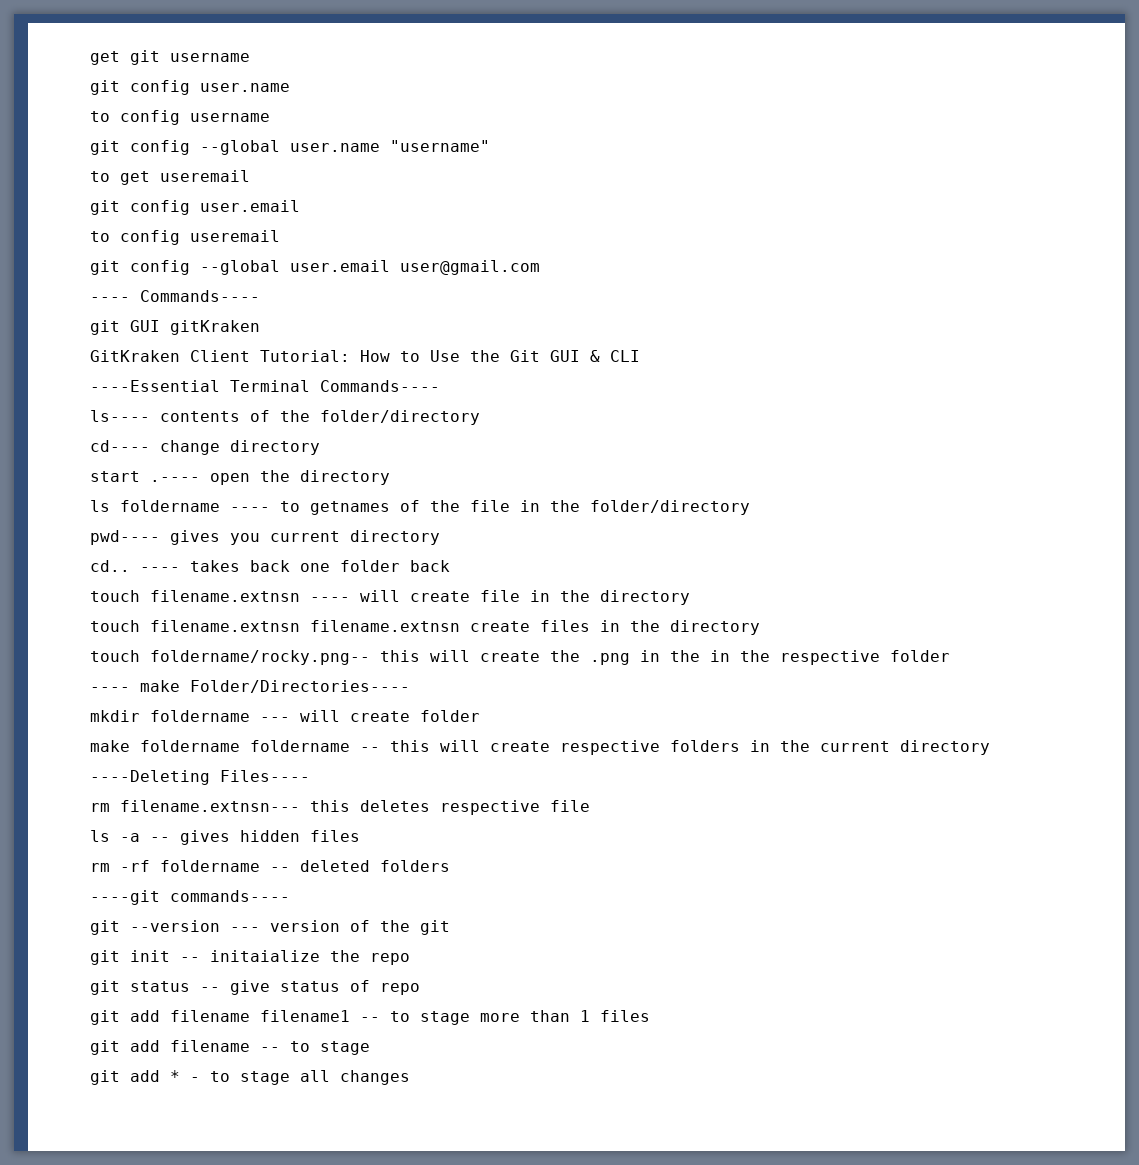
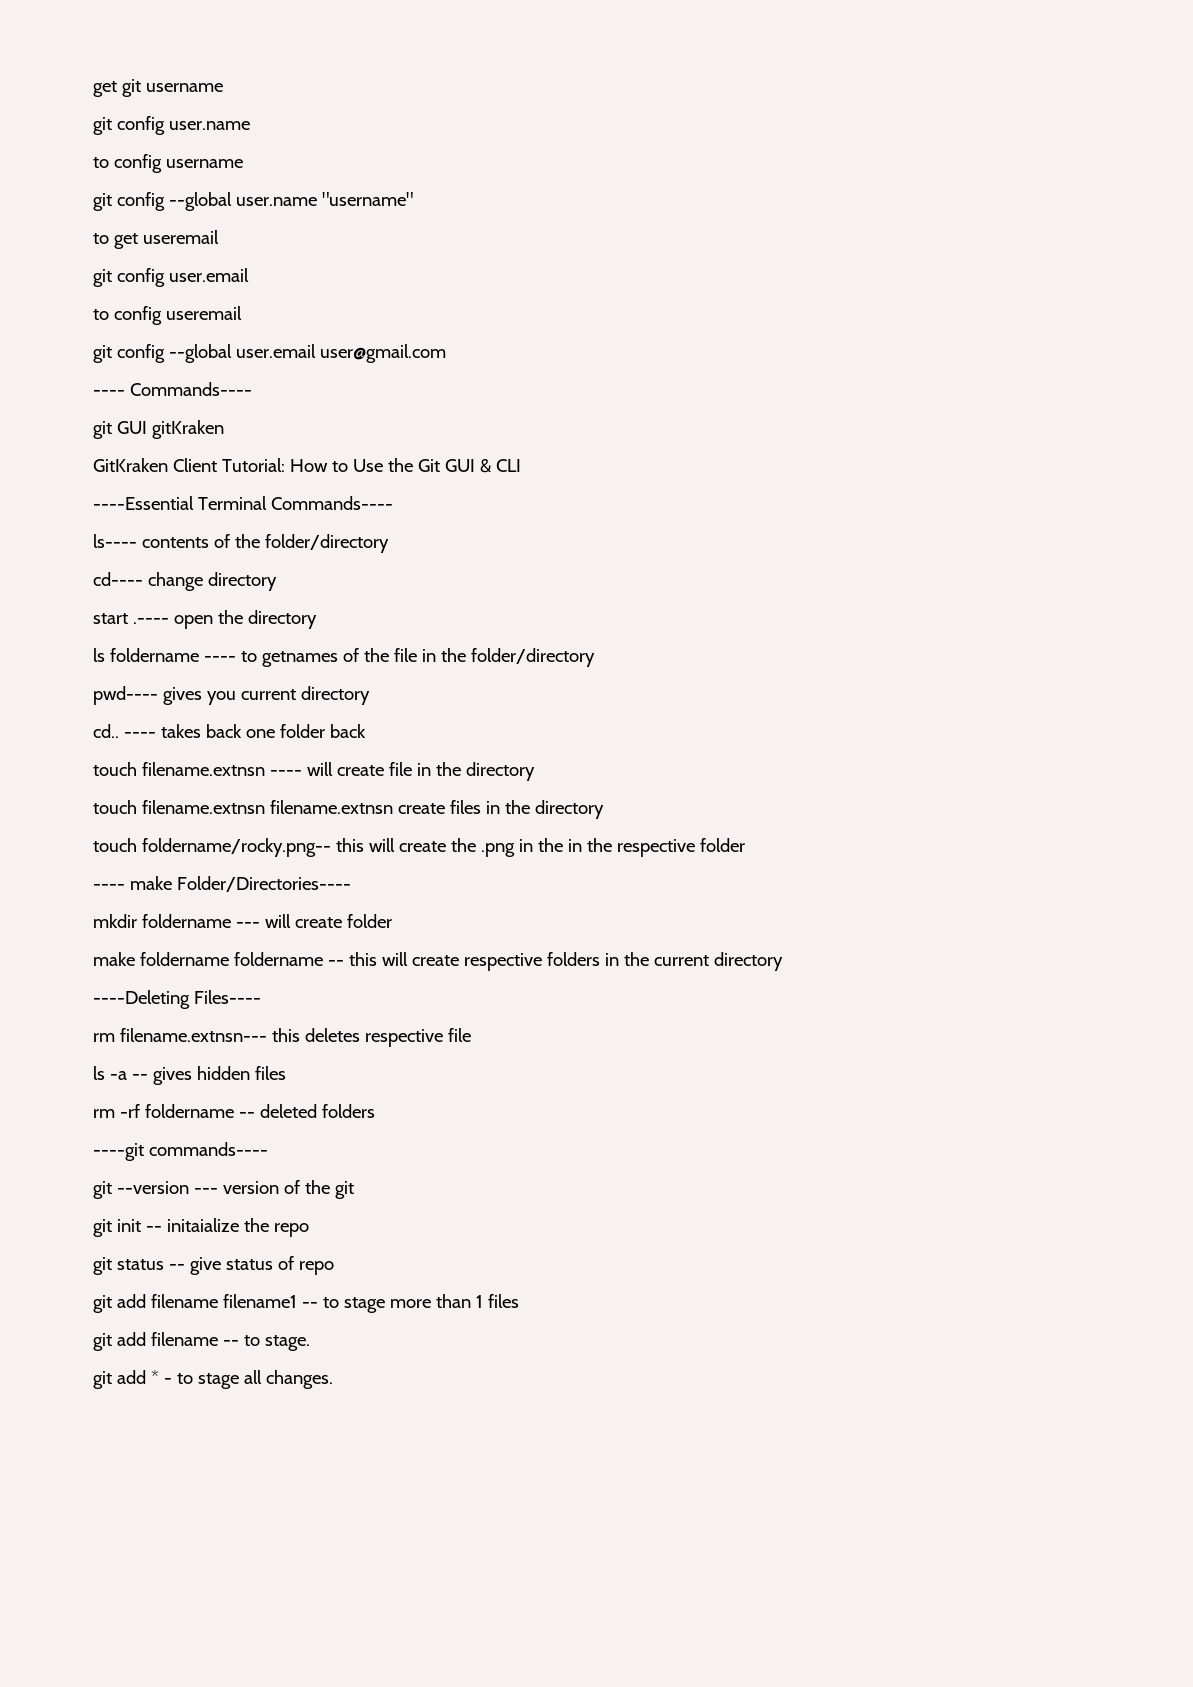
[320,1041,370,1055] stage -> [264,1335,310,1351] stage.
[340,1070,410,1085] changes -> [265,1370,333,1389] changes.

